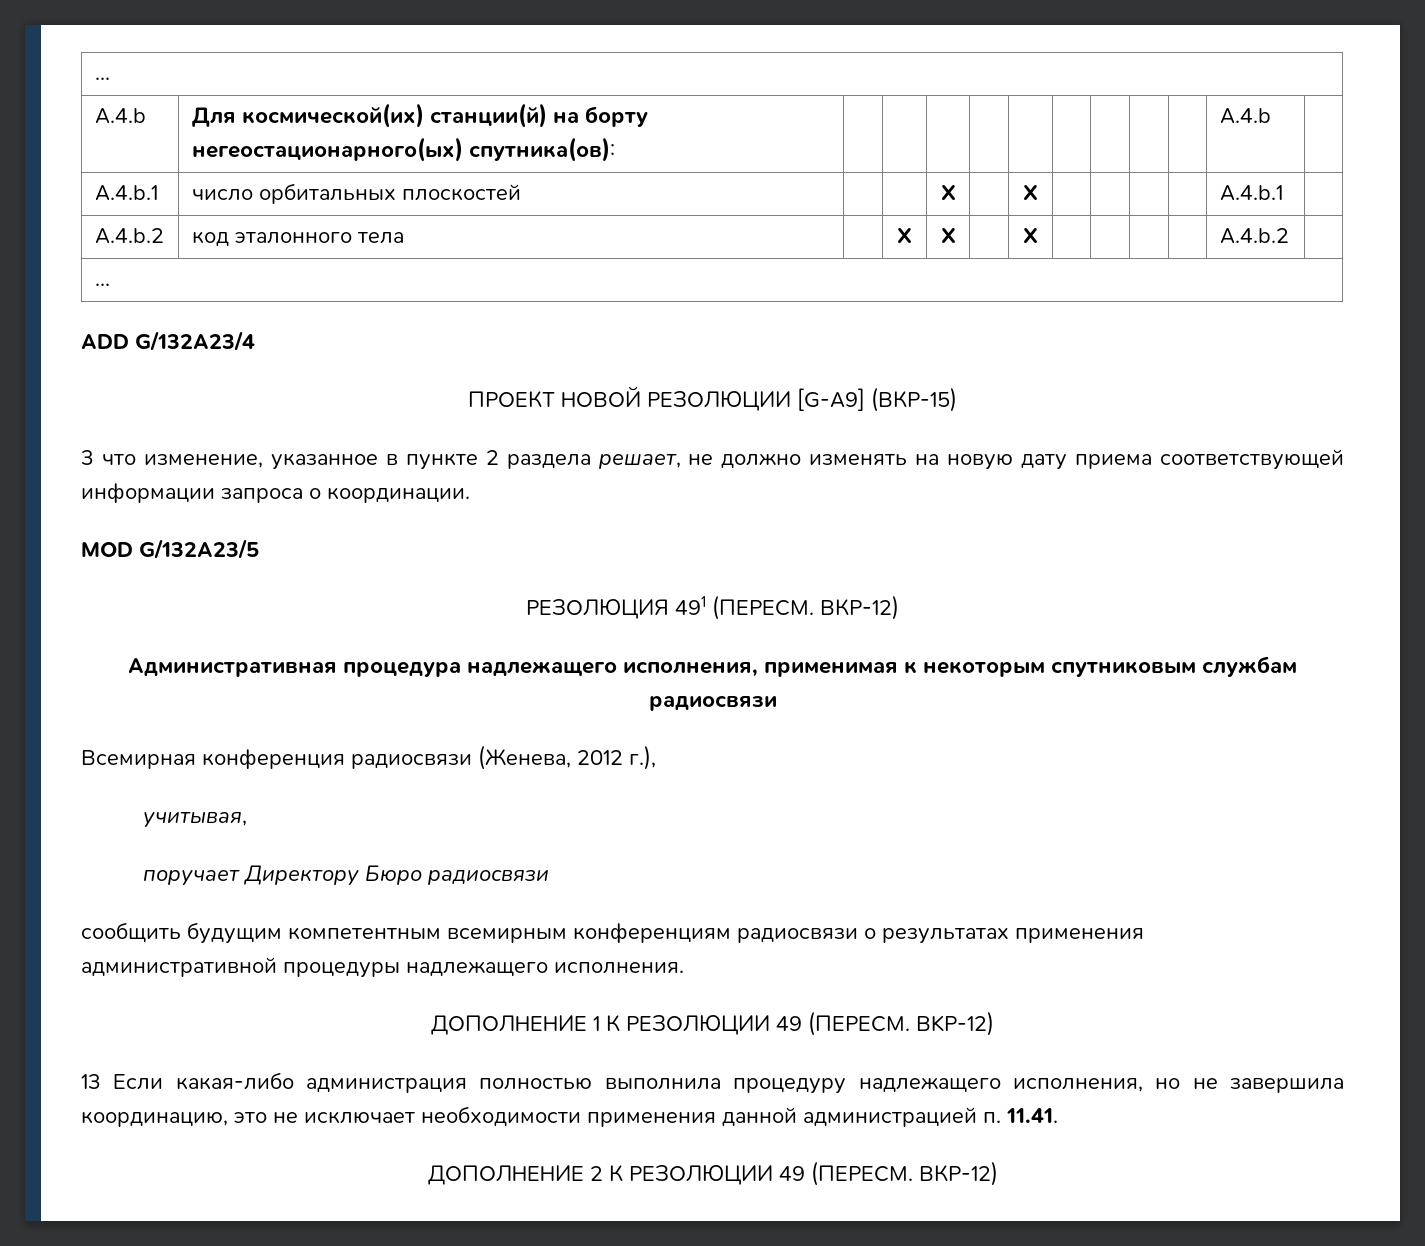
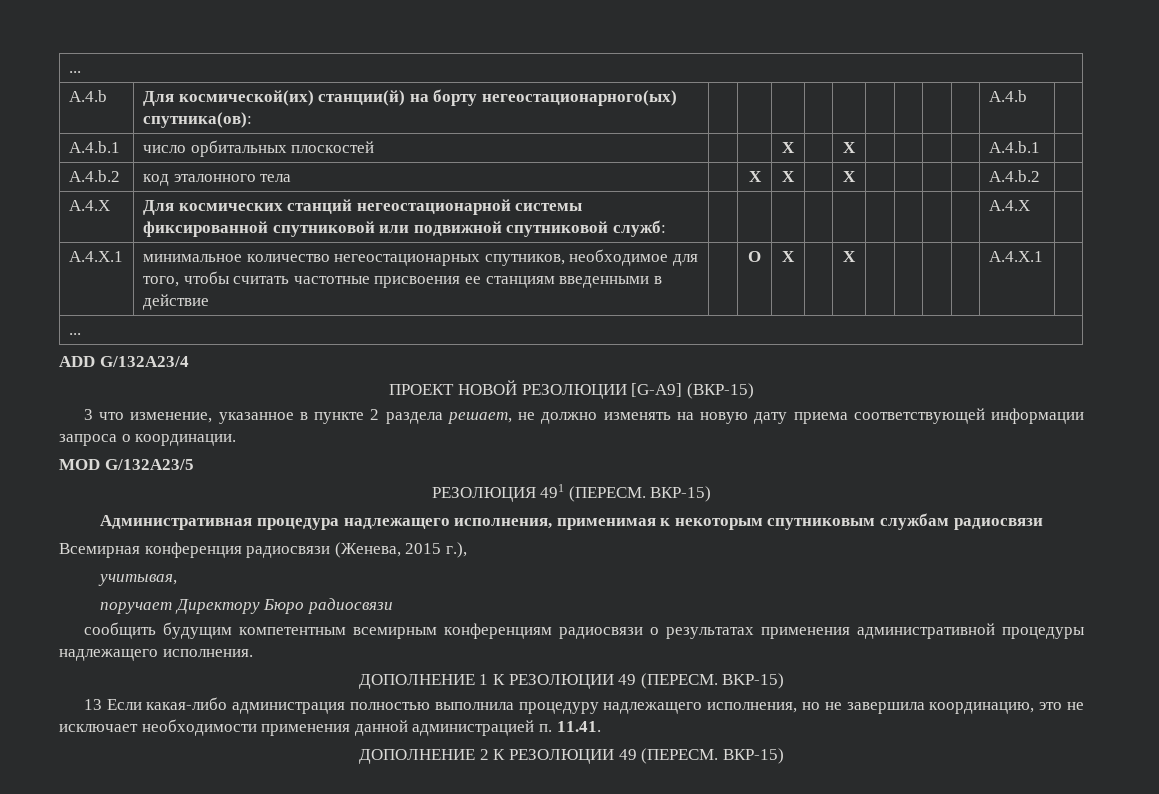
(1289, 236) none -> [68,200,110,211] [142,199,583,215] [142,220,666,237] [988,200,1030,211] [68,251,123,262] [142,249,698,266] [142,271,662,288] [142,294,209,310] [748,251,761,262] [782,251,795,262] [843,251,856,262] [988,251,1043,262] // A.4.X | Для космических станций негеостационарной системы фиксированной спутниковой или подвижной спутниковой служб: | | | | | | | | | | A.4.X | // A.4.X.1 | минимальное количество негеостационарных спутников, необходимое для того, чтобы считать частотные присвоения ее станциям введенными в действие | | O | X | | X | | | | | A.4.X.1 |
[820,595,899,620] ВКР-12) -> [650,486,712,502] ВКР-15)
[577,750,623,765] 2012 -> [405,543,442,554] 2015
[916,1011,994,1036] BKP-12) -> [722,673,785,689] BKP-15)
[918,1161,998,1186] BКP-12) -> [722,748,784,764] BКP-15)

